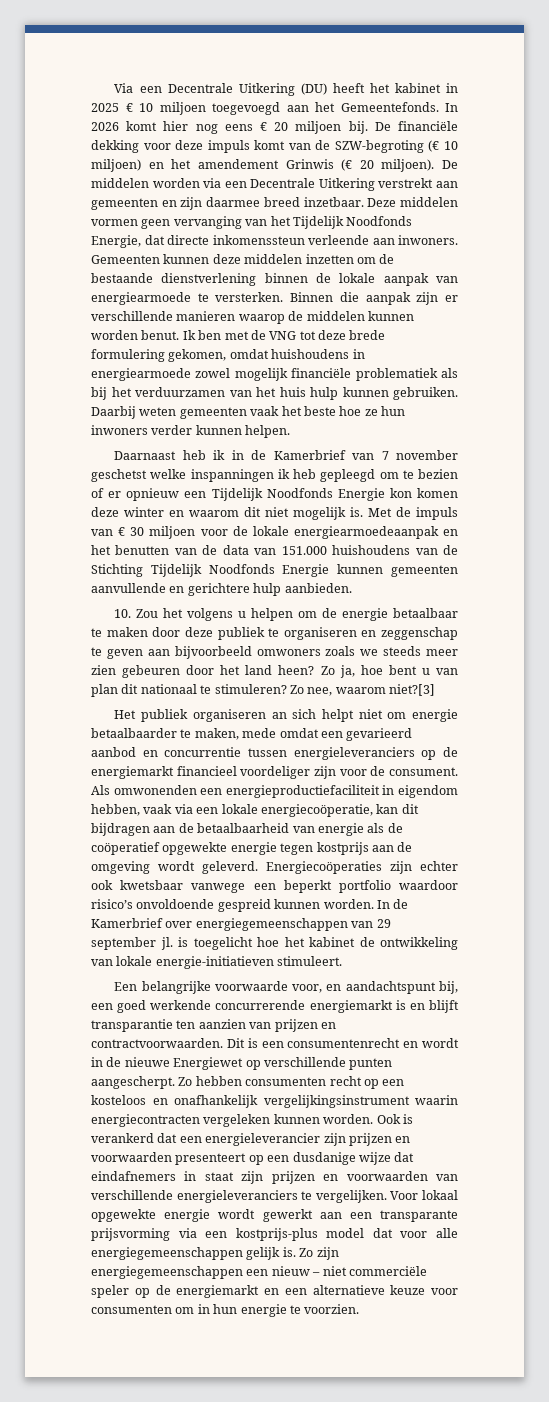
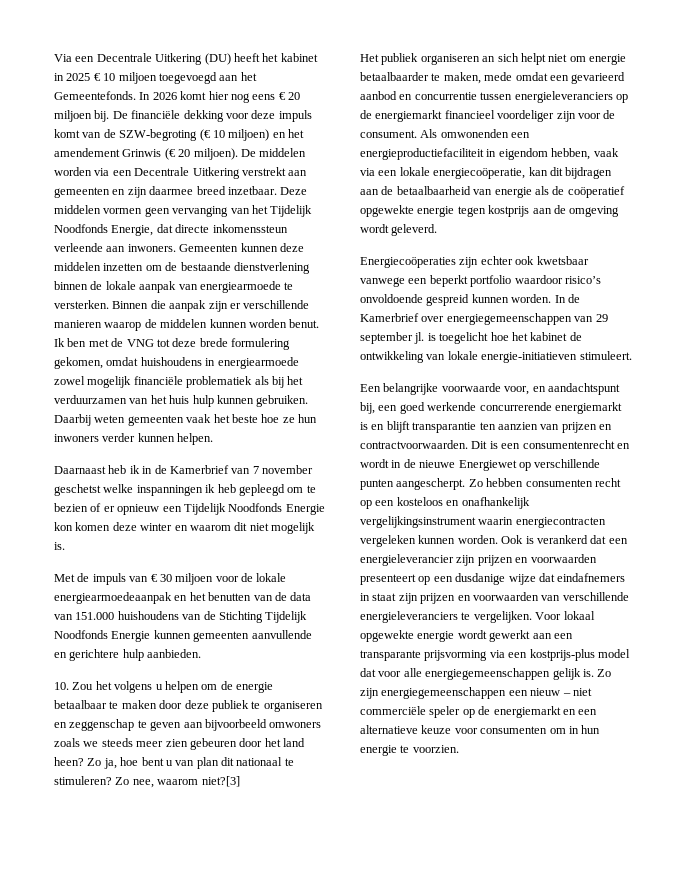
(363, 512) none -> (65, 546) //
(258, 867) none -> (438, 230) //

